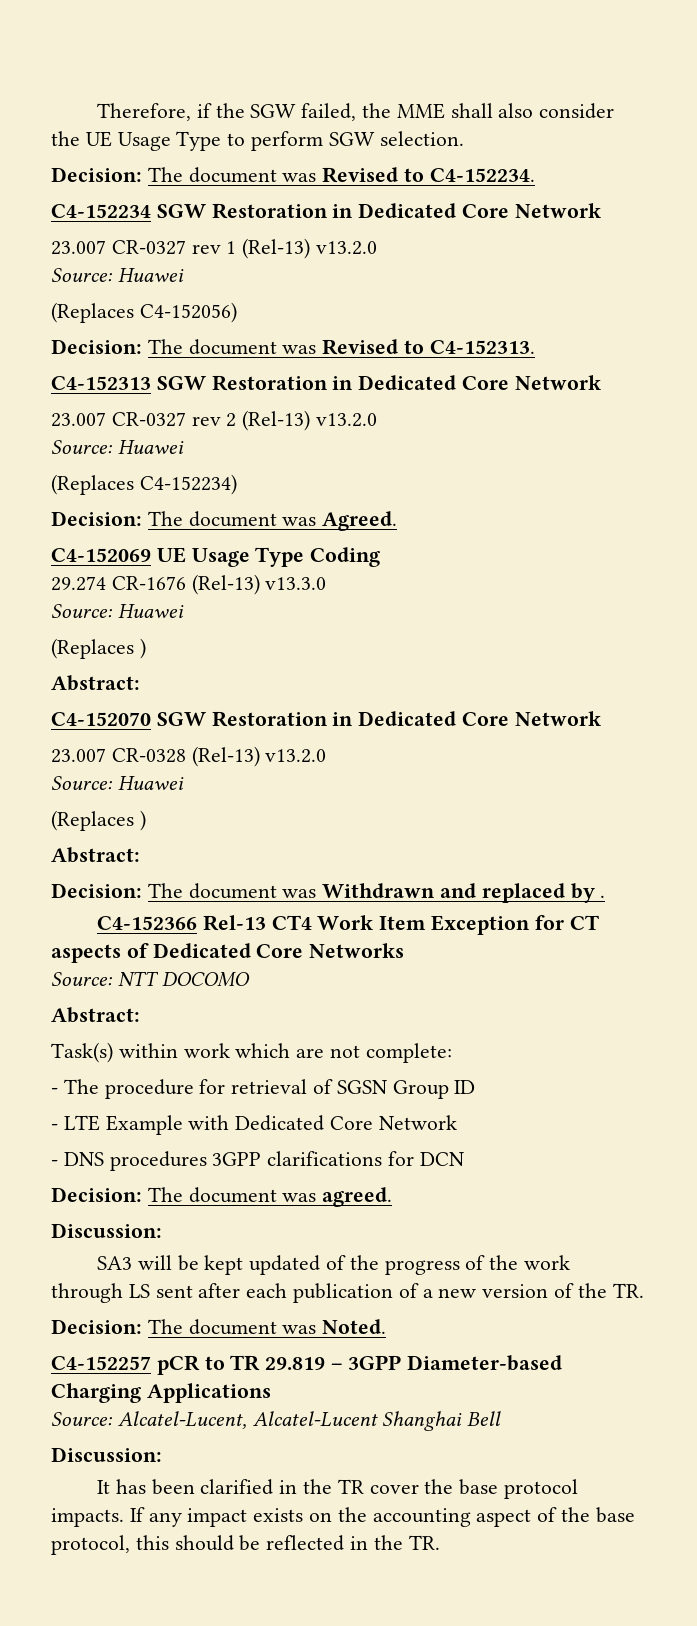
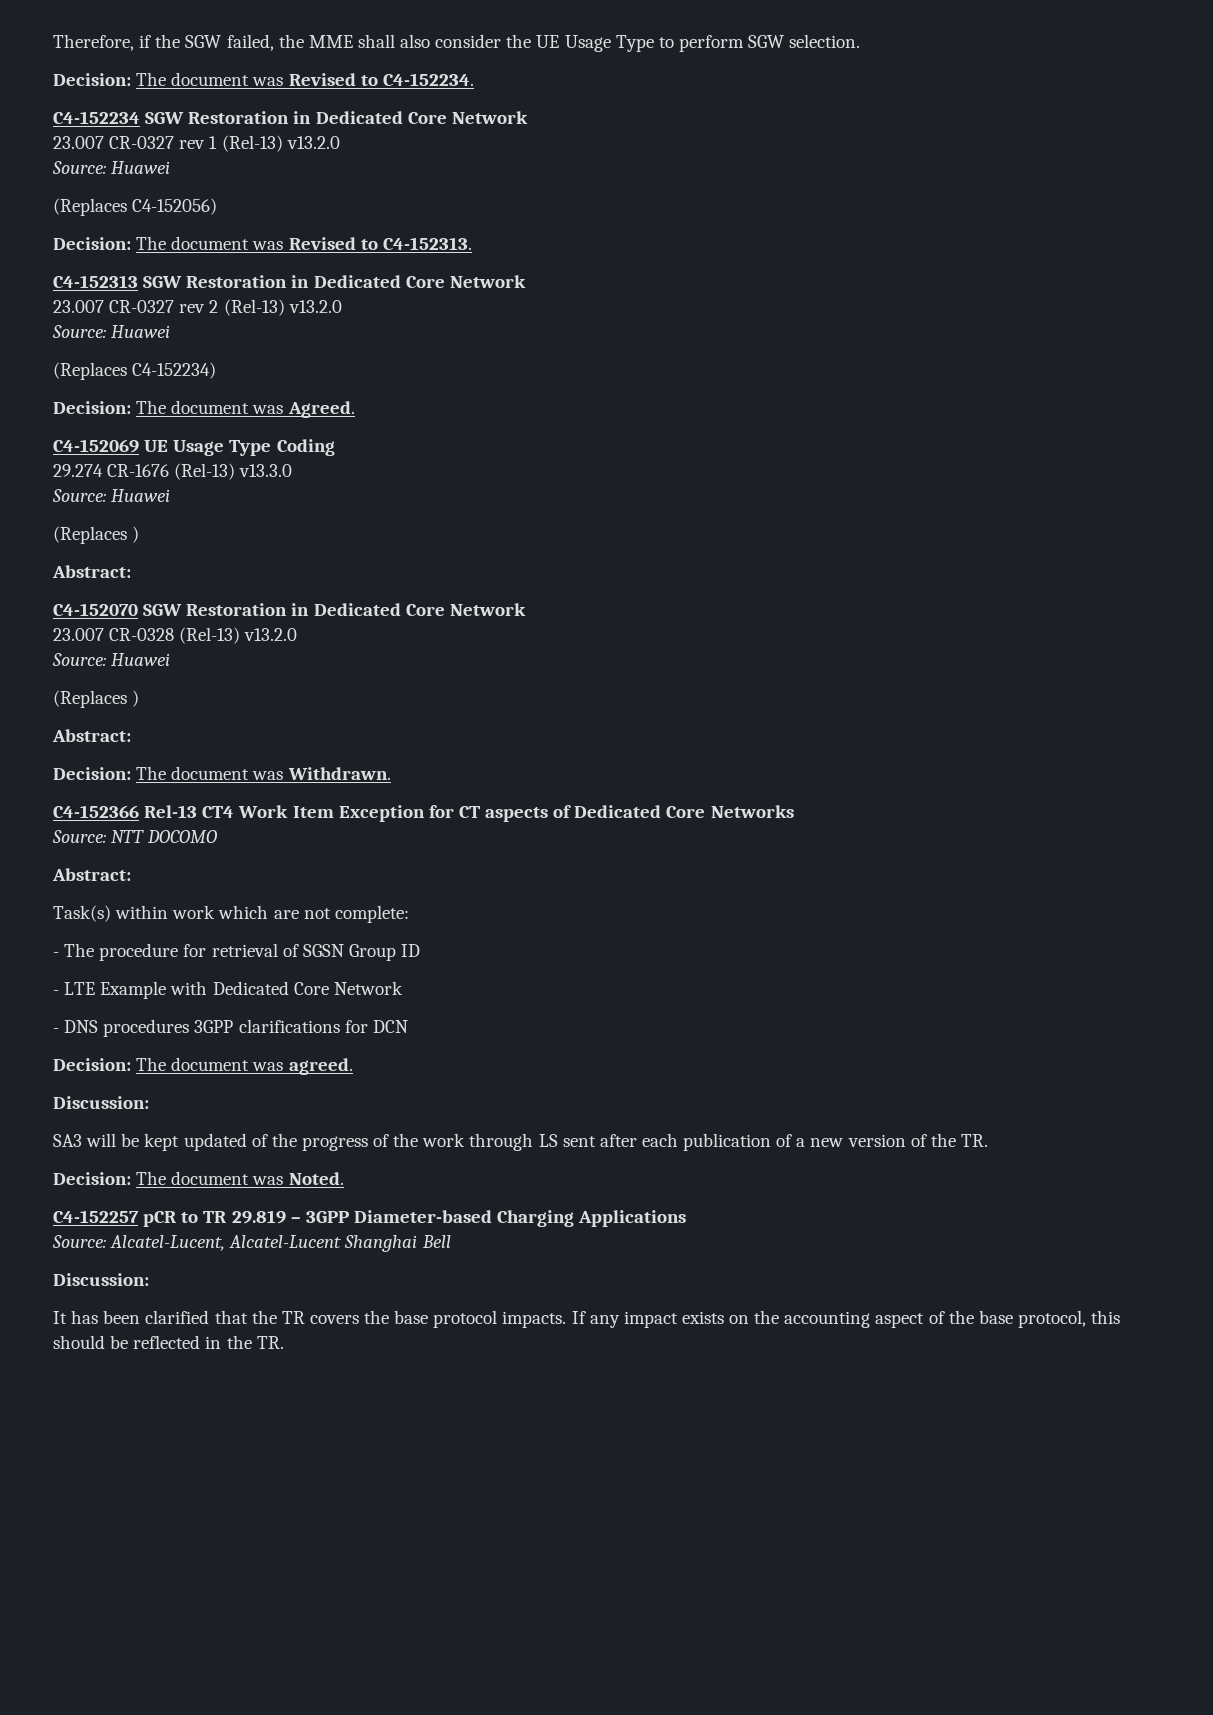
[322,883,606,903] Withdrawn and replaced by . -> [287,767,391,780] Withdrawn.
[279,1480,298,1494] in -> [214,1310,248,1324] that
[369,1484,419,1494] cover -> [309,1315,359,1324] covers

